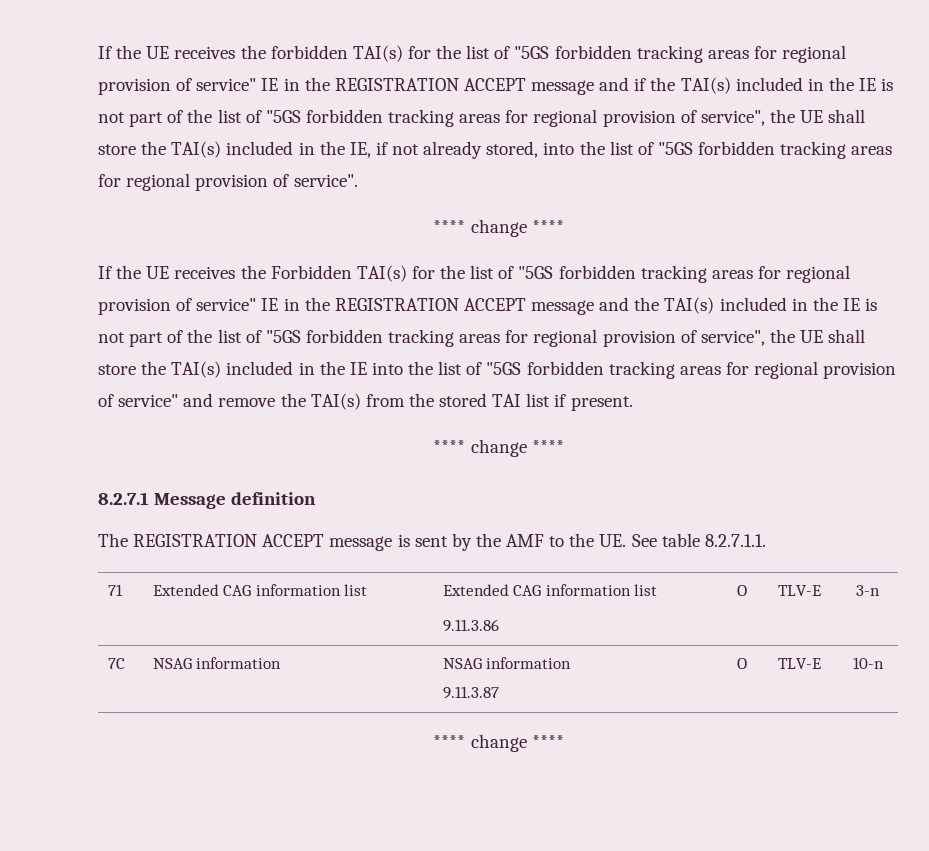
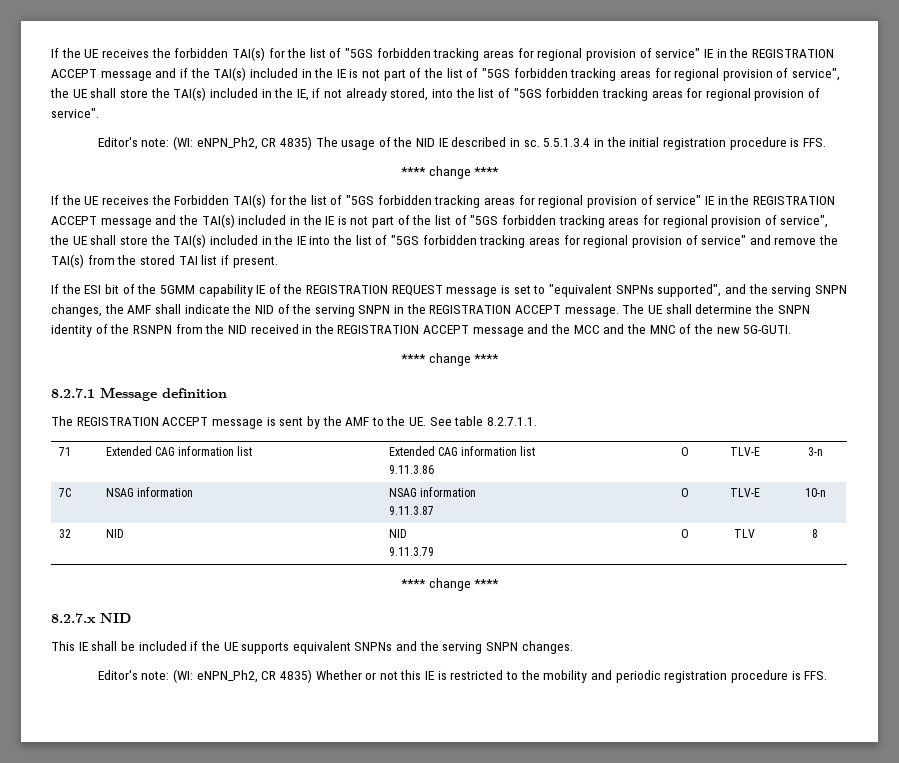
(358, 180) none -> [97,136,826,150] // Editor's note: (WI: eNPN_Ph2, CR 4835) The usage of the NID IE described in sc. 5.5.1.3.4 in the initial registration procedure is FFS.
(633, 403) none -> [51,284,847,297] [51,304,810,317] [51,324,792,337] // If the ESI bit of the 5GMM capability IE of the REGISTRATION REQUEST message is set to "equivalent SNPNs supported", and the serving SNPN changes, the AMF shall indicate the NID of the serving SNPN in the REGISTRATION ACCEPT message. The UE shall determine the SNPN identity of the RSNPN from the NID received in the REGISTRATION ACCEPT message and the MCC and the MNC of the new 5G-GUTI.
[433,734,564,752] // **** change **** -> [58,529,71,538] [105,529,124,538] [388,529,407,538] [388,547,434,556] [681,529,689,538] [734,529,755,538] [812,529,818,538] [400,578,500,591] [51,613,131,623] [51,641,573,654] [97,669,828,683] // 32 | NID | NID // 9.11.3.79 | O | TLV | 8 // **** change **** // 8.2.7.x NID // This IE shall be included if the UE supports equivalent SNPNs and the serving SNPN changes. // Editor's note: (WI: eNPN_Ph2, CR 4835) Whether or not this IE is restricted to the mobility and periodic registration procedure is FFS.

